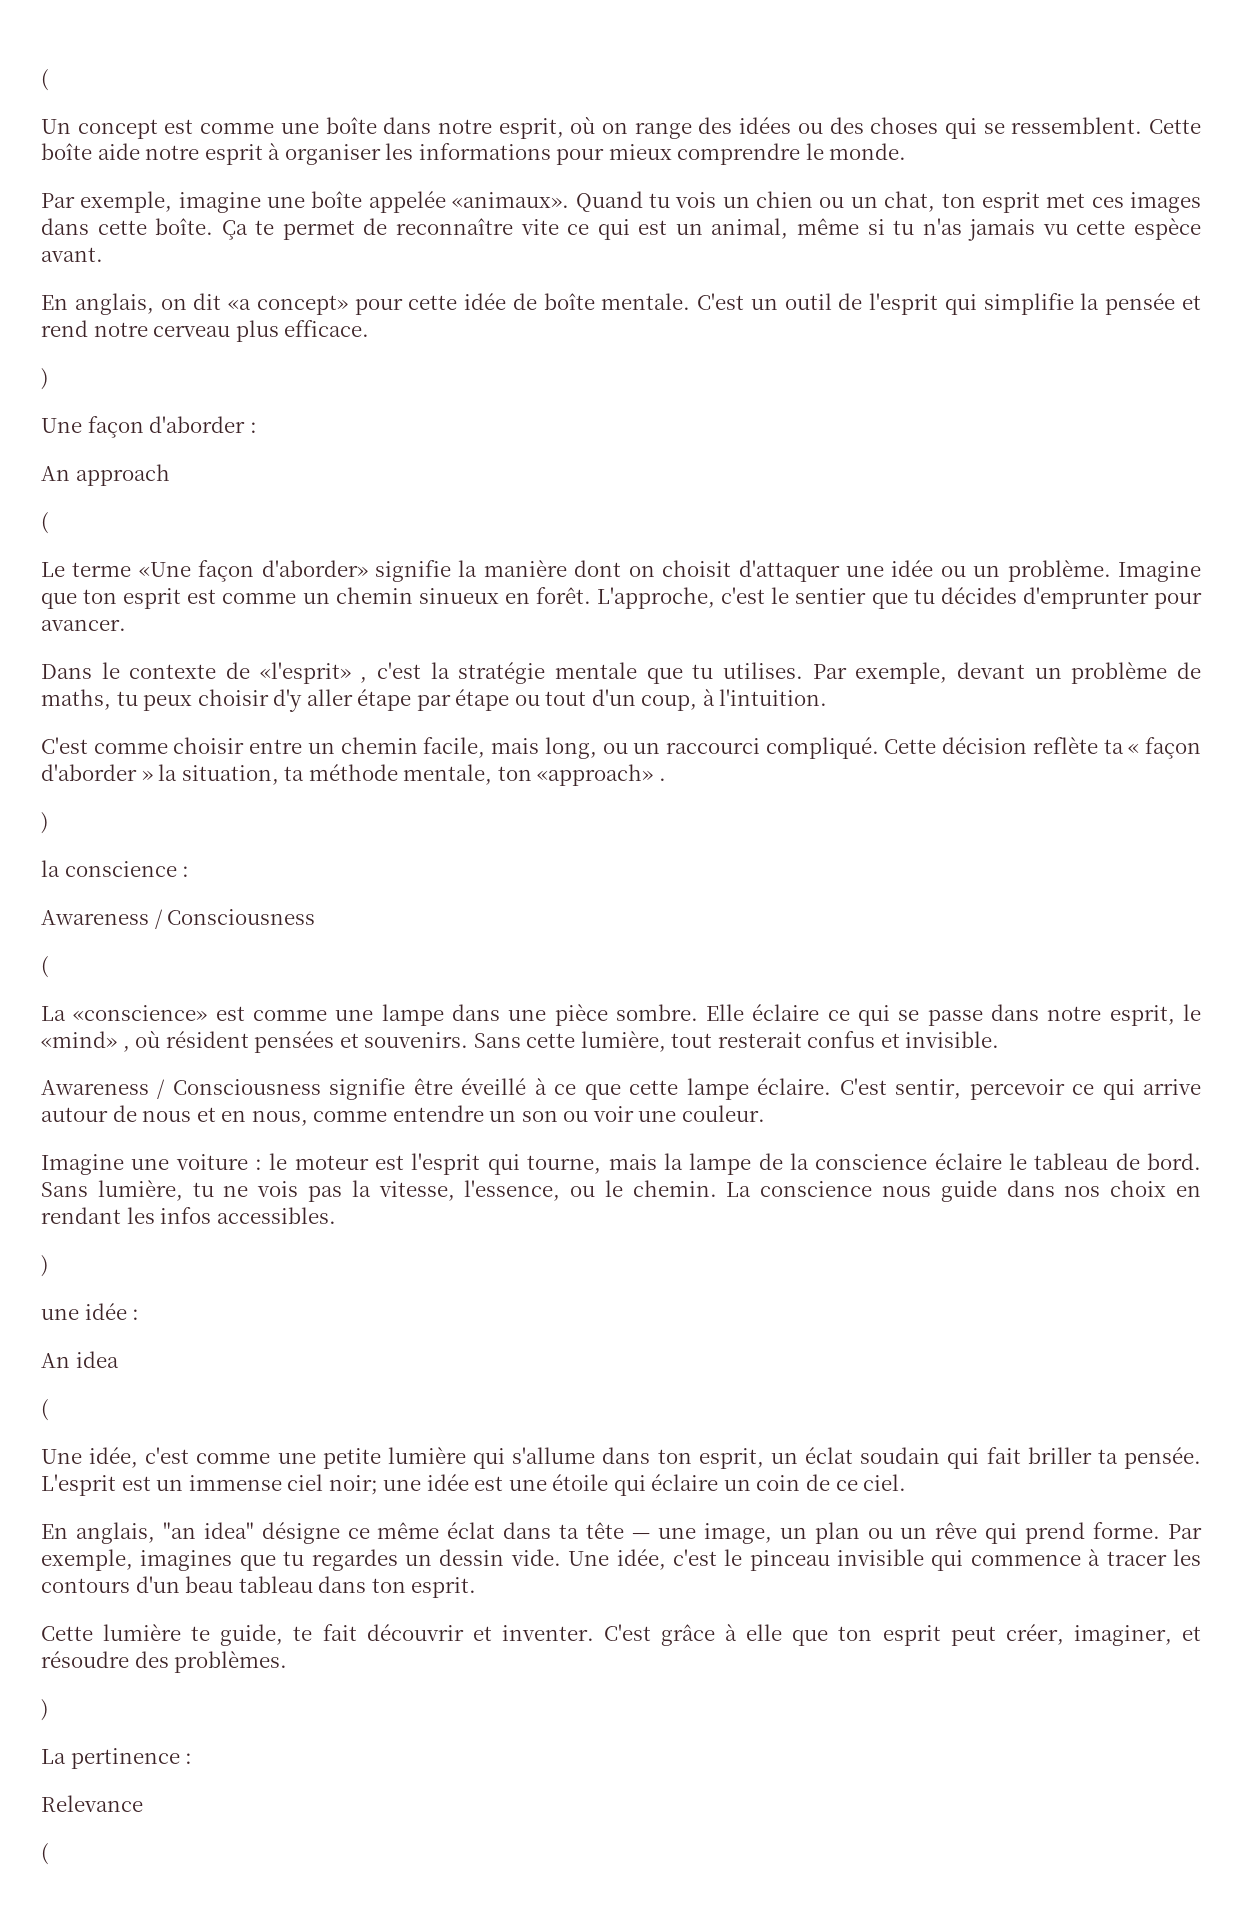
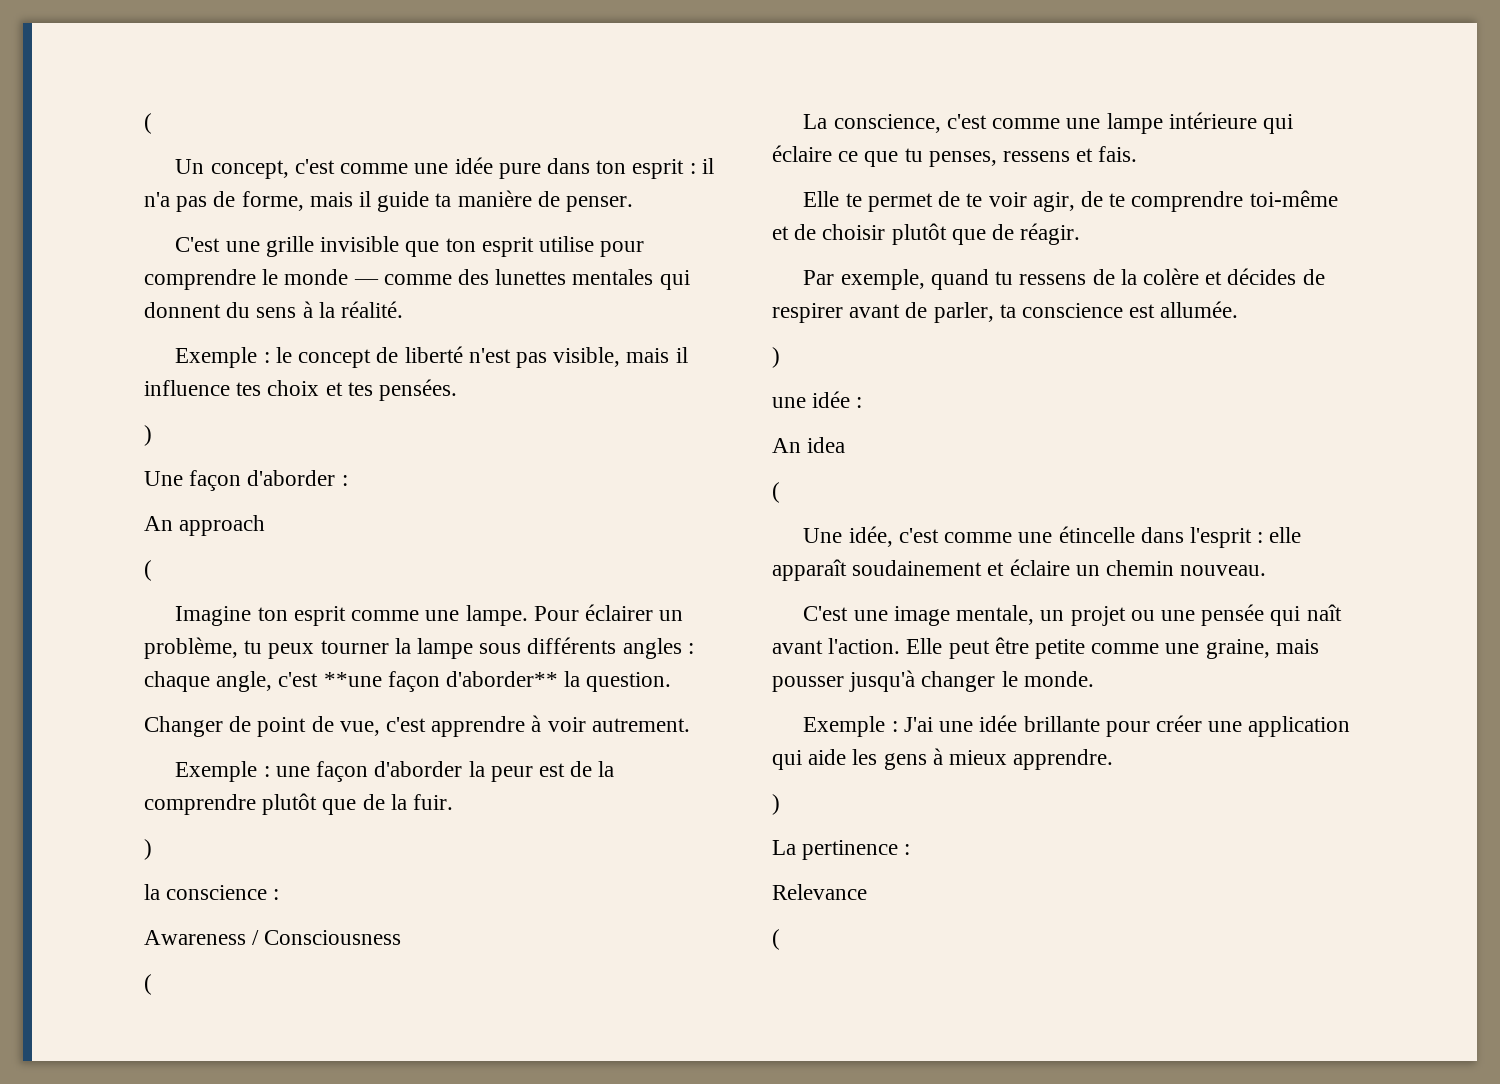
[77,116,1202,139] [41,143,907,165] [41,191,1201,213] [41,218,1201,241] [41,247,103,262] [41,293,1202,315] [41,320,370,342] concept est comme une boîte dans notre esprit, où on range des idées ou des choses qui se ressemblent. Cette boîte aide notre esprit à organiser les informations pour mieux comprendre le monde. // Par exemple, imagine une boîte appelée «animaux». Quand tu vois un chien ou un chat, ton esprit met ces images dans cette boîte. Ça te permet de reconnaître vite ce qui est un animal, même si tu n'as jamais vu cette espèce avant. // En anglais, on dit «a concept» pour cette idée de boîte mentale. C'est un outil de l'esprit qui simplifie la pensée et rend notre cerveau plus efficace. -> [210,157,714,179] [144,190,634,212] [175,236,645,257] [144,269,690,290] [144,301,404,318] [175,346,688,368] [144,379,458,401] concept, c'est comme une idée pure dans ton esprit : il n'a pas de forme, mais il guide ta manière de penser. // C'est une grille invisible que ton esprit utilise pour comprendre le monde — comme des lunettes mentales qui donnent du sens à la réalité. // Exemple : le concept de liberté n'est pas visible, mais il influence tes choix et tes pensées.
[41,560,1201,582] [41,587,1202,609] [41,619,126,631] [41,662,1201,684] [41,689,828,712] [41,737,1201,759] [41,764,666,786] Le terme «Une façon d'aborder» signifie la manière dont on choisit d'attaquer une idée ou un problème. Imagine que ton esprit est comme un chemin sinueux en forêt. L'approche, c'est le sentier que tu décides d'emprunter pour avancer. // Dans le contexte de «l'esprit» , c'est la stratégie mentale que tu utilises. Par exemple, devant un problème de maths, tu peux choisir d'y aller étape par étape ou tout d'un coup, à l'intuition. // C'est comme choisir entre un chemin facile, mais long, ou un raccourci compliqué. Cette décision reflète ta « façon d'aborder » la situation, ta méthode mentale, ton «approach» . -> [175,604,684,626] [144,637,694,659] [144,671,672,692] [144,715,690,737] [175,761,615,782] [144,793,454,815] Imagine ton esprit comme une lampe. Pour éclairer un problème, tu peux tourner la lampe sous différents angles : chaque angle, c'est **une façon d'aborder** la question. // Changer de point de vue, c'est apprendre à voir autrement. // Exemple : une façon d'aborder la peur est de la comprendre plutôt que de la fuir.
[73,1005,245,1021] «conscience» est -> [833,114,987,133] conscience, c'est
[451,1004,1201,1026] [41,1030,1000,1053] [41,1078,1202,1100] [41,1105,765,1126] [41,1153,1201,1175] [41,1180,1201,1202] [41,1207,336,1224] dans une pièce sombre. Elle éclaire ce qui se passe dans notre esprit, le «mind» , où résident pensées et souvenirs. Sans cette lumière, tout resterait confus et invisible. // Awareness / Consciousness signifie être éveillé à ce que cette lampe éclaire. C'est sentir, percevoir ce qui arrive autour de nous et en nous, comme entendre un son ou voir une couleur. // Imagine une voiture : le moteur est l'esprit qui tourne, mais la lampe de la conscience éclaire le tableau de bord. Sans lumière, tu ne vois pas la vitesse, l'essence, ou le chemin. La conscience nous guide dans nos choix en rendant les infos accessibles. -> [1168,112,1293,134] [772,145,1138,167] [803,190,1338,212] [772,223,1081,245] [803,268,1325,290] [772,301,1239,323] intérieure qui éclaire ce que tu penses, ressens et fais. // Elle te permet de te voir agir, de te comprendre toi-même et de choisir plutôt que de réagir. // Par exemple, quand tu ressens de la colère et décides de respirer avant de parler, ta conscience est allumée.
[322,1447,1201,1469] [41,1474,907,1496] [41,1522,1202,1544] [41,1549,1202,1571] [41,1576,477,1598] [41,1624,1202,1646] [41,1651,288,1673] petite lumière qui s'allume dans ton esprit, un éclat soudain qui fait briller ta pensée. L'esprit est un immense ciel noir; une idée est une étoile qui éclaire un coin de ce ciel. // En anglais, "an idea" désigne ce même éclat dans ta tête — une image, un plan ou un rêve qui prend forme. Par exemple, imagines que tu regardes un dessin vide. Une idée, c'est le pinceau invisible qui commence à tracer les contours d'un beau tableau dans ton esprit. // Cette lumière te guide, te fait découvrir et inventer. C'est grâce à elle que ton esprit peut créer, imaginer, et résoudre des problèmes. -> [1058,526,1302,548] [772,559,1267,581] [803,604,1342,626] [772,637,1319,659] [772,670,1094,692] [803,715,1351,737] [772,748,1114,770] étincelle dans l'esprit : elle apparaît soudainement et éclaire un chemin nouveau. // C'est une image mentale, un projet ou une pensée qui naît avant l'action. Elle peut être petite comme une graine, mais pousser jusqu'à changer le monde. // Exemple : J'ai une idée brillante pour créer une application qui aide les gens à mieux apprendre.

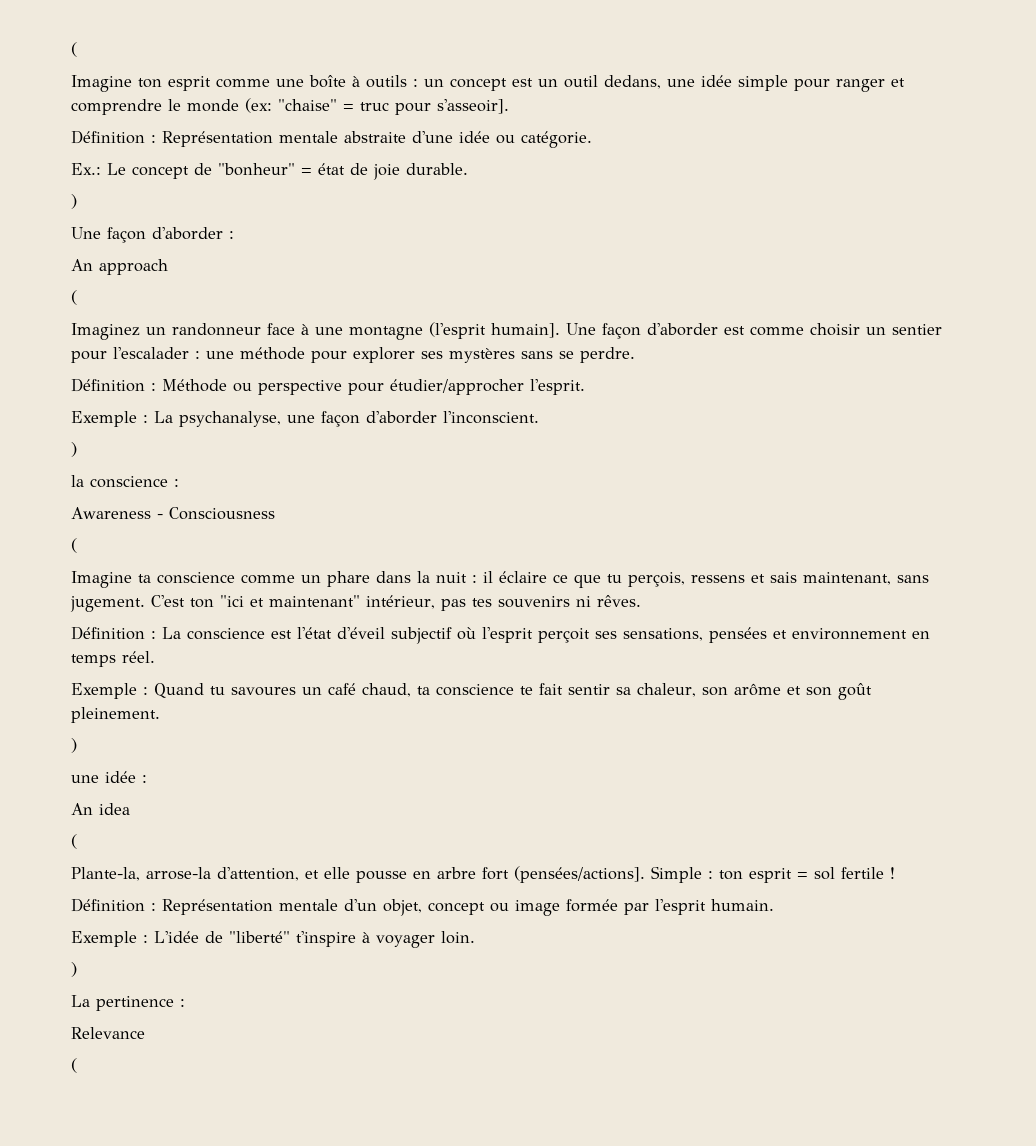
[144,113,152,134] [175,157,714,179] [144,190,634,212] [175,236,645,257] [144,269,690,290] [144,301,404,318] [175,346,688,368] [144,379,458,401] ( // Un concept, c'est comme une idée pure dans ton esprit : il n'a pas de forme, mais il guide ta manière de penser. // C'est une grille invisible que ton esprit utilise pour comprendre le monde — comme des lunettes mentales qui donnent du sens à la réalité. // Exemple : le concept de liberté n'est pas visible, mais il influence tes choix et tes pensées. -> [71,42,77,57] [71,75,905,92] [71,98,509,115] [71,130,592,148] [71,163,468,180] ( // Imagine ton esprit comme une boîte à outils : un concept est un outil dedans, une idée simple pour ranger et comprendre le monde (ex: "chaise" = truc pour s'asseoir]. // Définition : Représentation mentale abstraite d'une idée ou catégorie. // Ex.: Le concept de "bonheur" = état de joie durable.
[175,604,684,626] [144,637,694,659] [144,671,672,692] [144,715,690,737] [175,761,270,782] Imagine ton esprit comme une lampe. Pour éclairer un problème, tu peux tourner la lampe sous différents angles : chaque angle, c'est **une façon d'aborder** la question. // Changer de point de vue, c'est apprendre à voir autrement. // Exemple : -> [71,322,942,340] [71,347,635,363] [71,378,585,395] [71,411,281,427] Imaginez un randonneur face à une montagne (l'esprit humain]. Une façon d'aborder est comme choisir un sentier pour l'escalader : une méthode pour explorer ses mystères sans se perdre. // Définition : Méthode ou perspective pour étudier/approcher l'esprit. // Exemple : La psychanalyse,
[468,761,615,782] [144,793,454,815] la peur est de la comprendre plutôt que de la fuir. -> [443,411,539,424] l'inconscient.
[252,930,260,945] / -> [156,514,163,519] -
[803,112,1293,134] La conscience, c'est comme une lampe intérieure qui -> [71,571,493,588] Imagine ta conscience comme un phare dans la nuit : il
[928,151,997,167] penses, -> [628,572,685,587] perçois,
[1098,146,1138,162] [803,190,1338,212] [772,223,1081,245] [803,268,1325,290] [772,301,1239,323] fais. // Elle te permet de te voir agir, de te comprendre toi-même et de choisir plutôt que de réagir. // Par exemple, quand tu ressens de la colère et décides de respirer avant de parler, ta conscience est allumée. -> [770,572,929,585] [70,595,641,612] [71,626,930,644] [71,651,155,667] [71,683,872,700] [71,707,160,723] sais maintenant, sans jugement. C'est ton "ici et maintenant" intérieur, pas tes souvenirs ni rêves. // Définition : La conscience est l'état d'éveil subjectif où l'esprit perçoit ses sensations, pensées et environnement en temps réel. // Exemple : Quand tu savoures un café chaud, ta conscience te fait sentir sa chaleur, son arôme et son goût pleinement.
[803,526,1302,548] [772,559,1267,581] [803,604,1342,626] [772,637,1319,659] [772,670,1094,692] [803,715,1351,737] [772,748,1114,770] Une idée, c'est comme une étincelle dans l'esprit : elle apparaît soudainement et éclaire un chemin nouveau. // C'est une image mentale, un projet ou une pensée qui naît avant l'action. Elle peut être petite comme une graine, mais pousser jusqu'à changer le monde. // Exemple : J'ai une idée brillante pour créer une application qui aide les gens à mieux apprendre. -> [71,866,895,883] [71,898,774,916] [71,931,475,948] Plante-la, arrose-la d'attention, et elle pousse en arbre fort (pensées/actions]. Simple : ton esprit = sol fertile ! // Définition : Représentation mentale d'un objet, concept ou image formée par l'esprit humain. // Exemple : L'idée de "liberté" t'inspire à voyager loin.

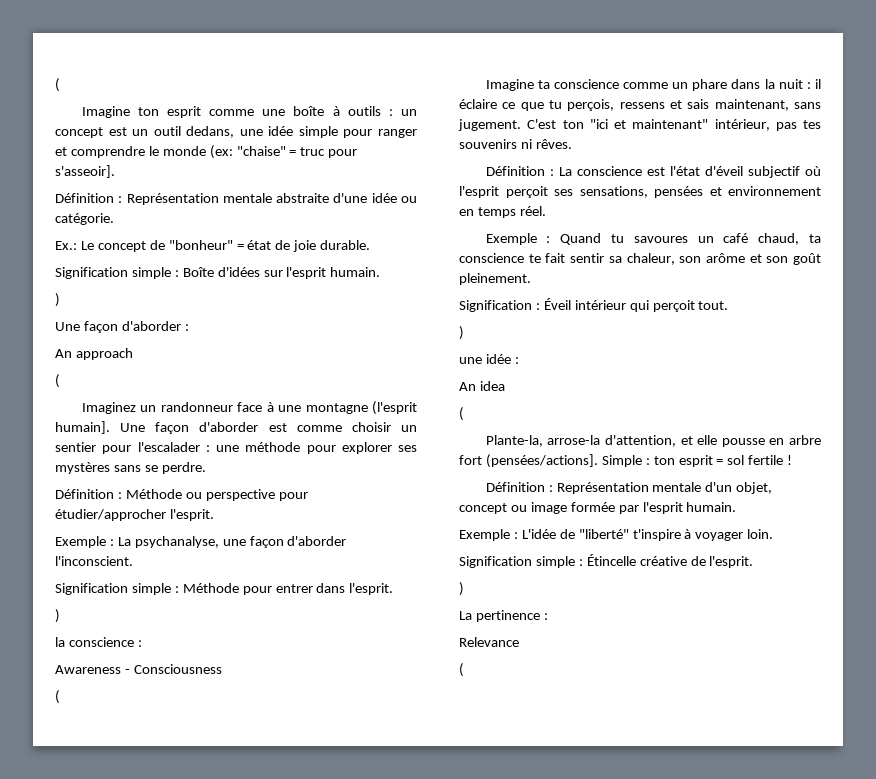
(468, 169) none -> [55,267,381,279] // Signification simple : Boîte d'idées sur l'esprit humain.
(539, 417) none -> [55,583,394,595] // Signification simple : Méthode pour entrer dans l'esprit.
(160, 715) none -> [459,298,729,312] // Signification : Éveil intérieur qui perçoit tout.
(475, 937) none -> [459,554,754,568] // Signification simple : Étincelle créative de l'esprit.

